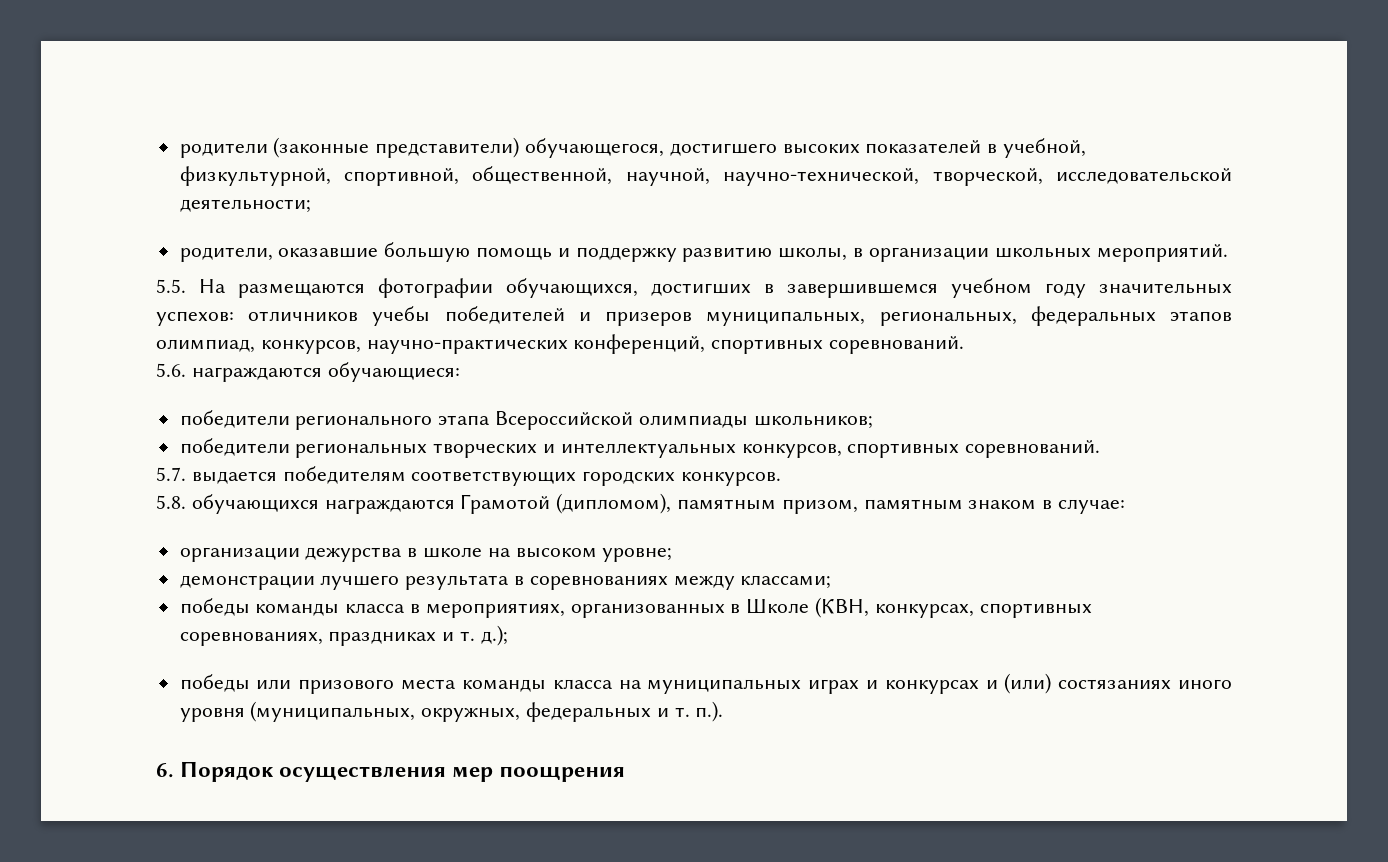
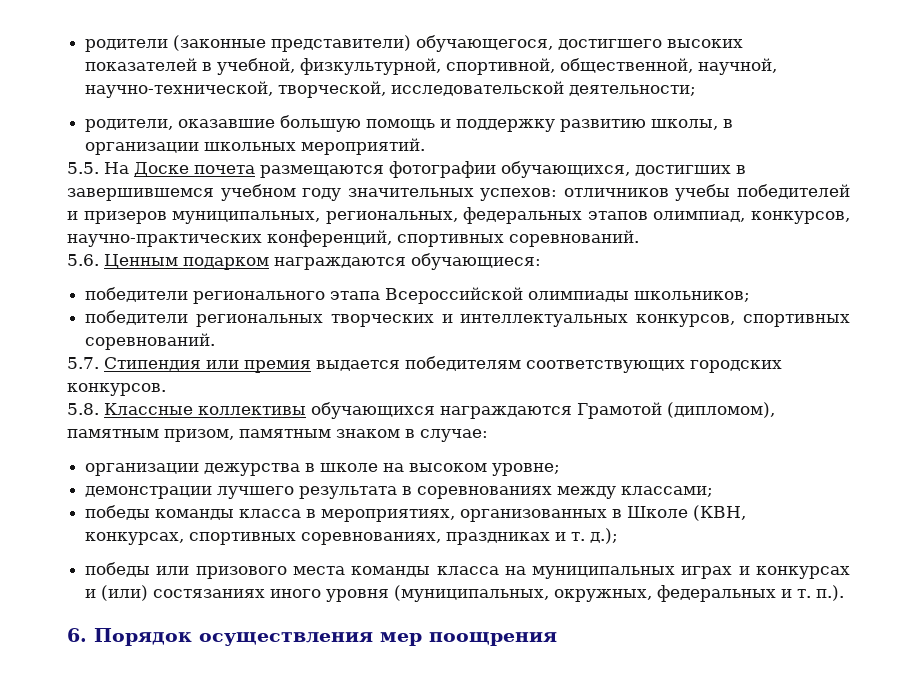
(226, 286) none -> [134,162,255,177] Доске почета
(186, 370) none -> [104,254,269,270] Ценным подарком
(186, 474) none -> [104,357,311,373] Стипендия или премия
(186, 502) none -> [104,403,306,415] Классные коллективы

